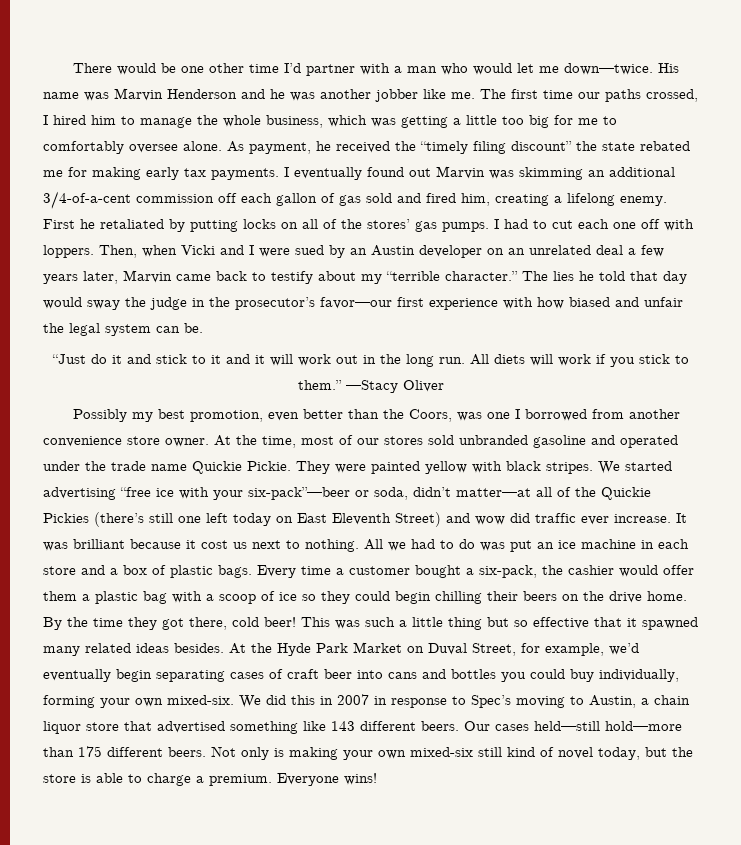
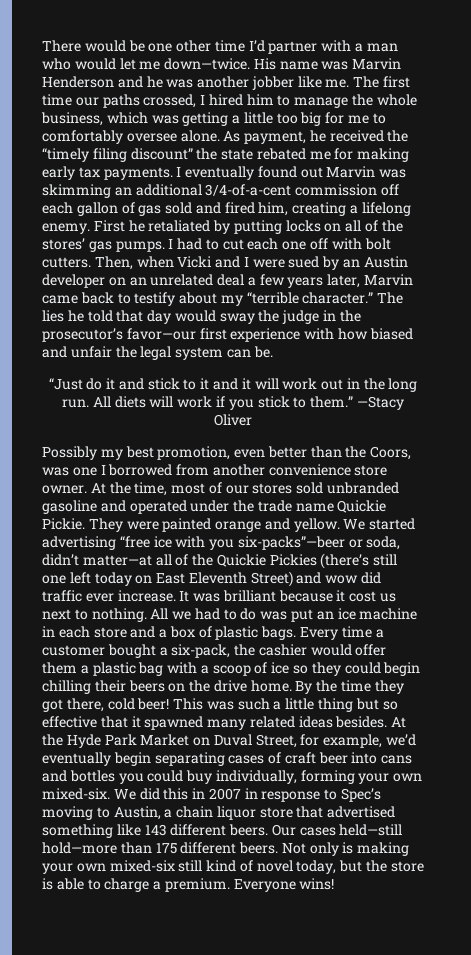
[43,245,94,258] loppers. -> [364,238,391,250] [42,257,91,268] bolt cutters.
[425,461,593,474] yellow with black stripes. -> [215,518,340,532] orange and yellow.
[213,487,350,500] your six-pack”—beer -> [209,536,345,550] you six-packs”—beer

